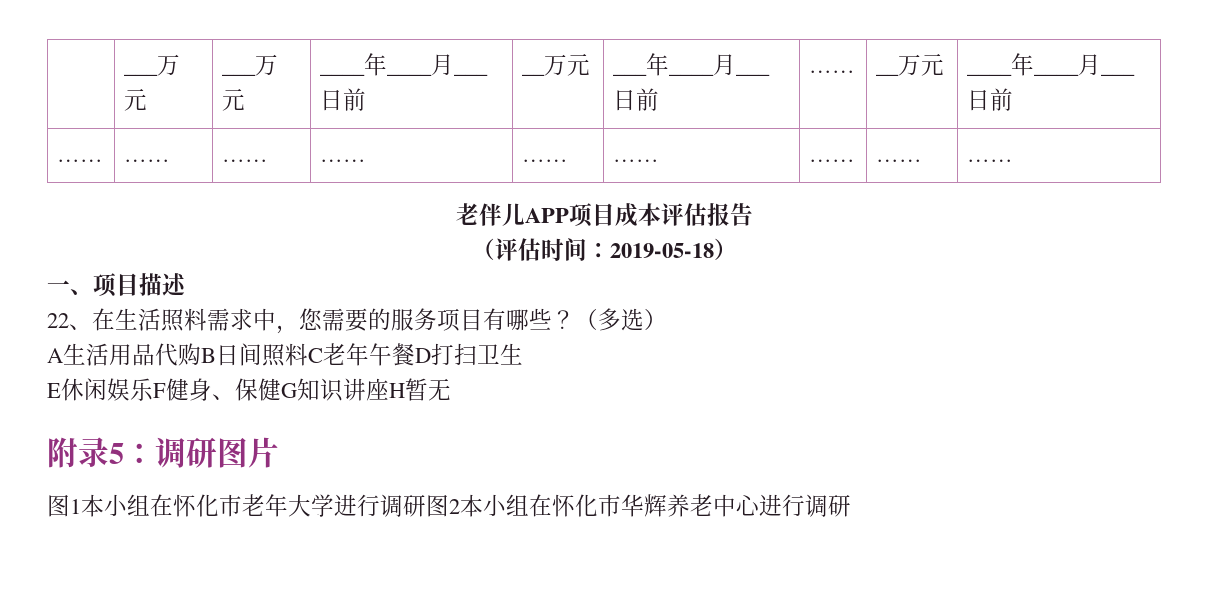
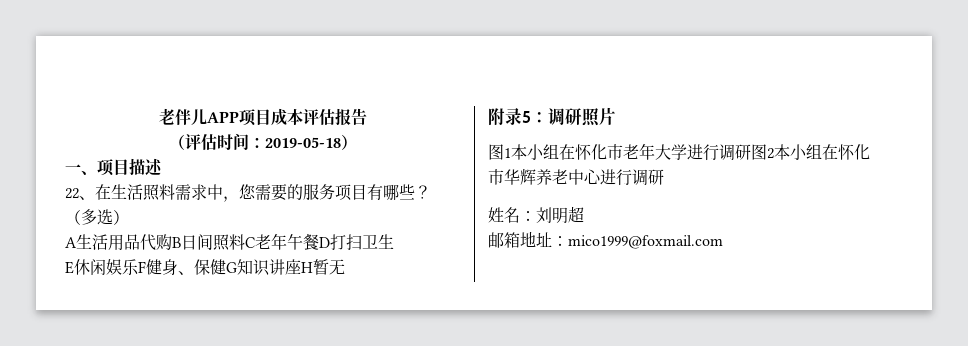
[124,54,181,76] [124,88,148,111] [222,54,279,76] [222,88,246,111] [320,53,489,76] [320,88,367,111] [522,53,591,76] [613,53,771,76] [613,88,660,111] [809,70,856,73] [876,53,945,76] [967,53,1136,76] [967,88,1014,111] [57,159,104,162] [124,159,171,162] [222,159,269,162] [320,159,367,162] [522,159,569,162] [613,159,660,162] [809,159,856,162] [876,159,923,162] [967,159,1014,162] | ___万元 | ___万元 | ____年____月___日前 | __万元 | ___年____月___日前 | …… | __万元 | ____年____月___日前 // …… | …… | …… | …… | …… | …… | …… | …… | …… // -> (158, 116) none
[217,437,248,468] 图 -> [582,108,600,127] 照
(851, 506) none -> [488,206,584,224] [488,231,723,249] // 姓名：刘明超 // 邮箱地址：mico1999@foxmail.com

